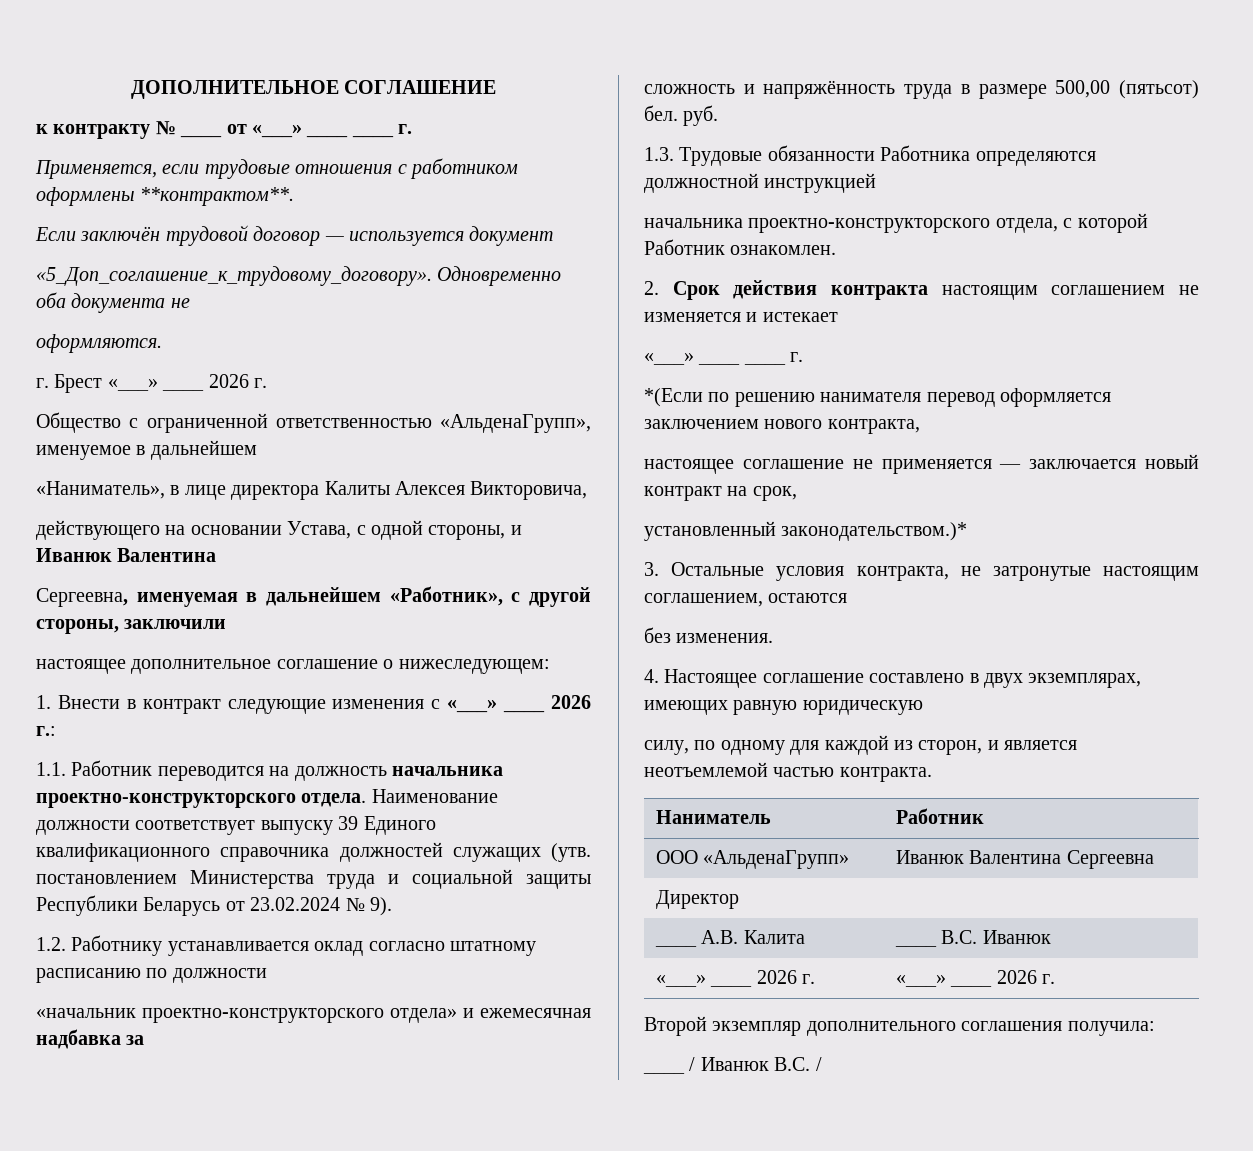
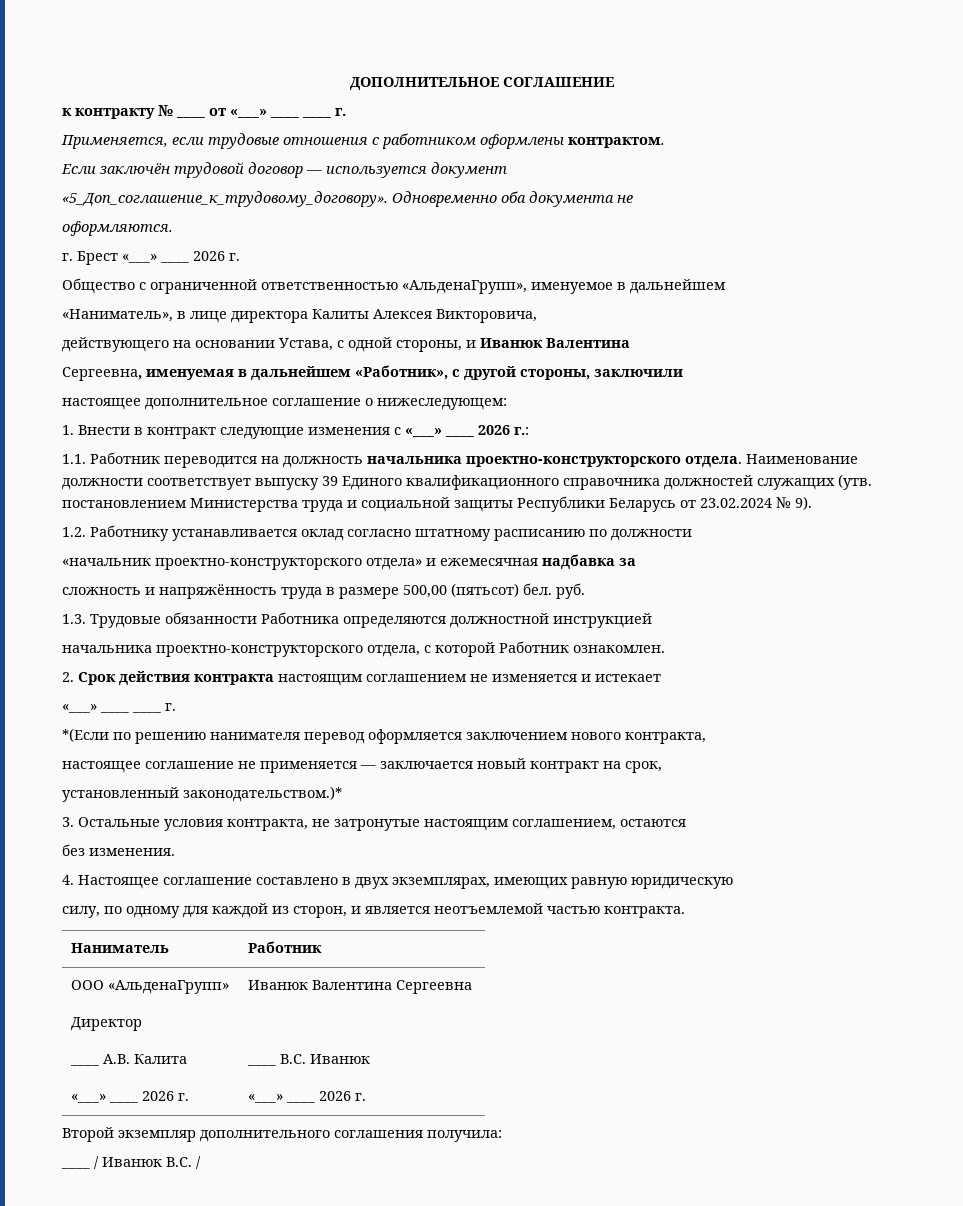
[140,187,295,206] **контрактом**. -> [568,137,665,148] контрактом.

